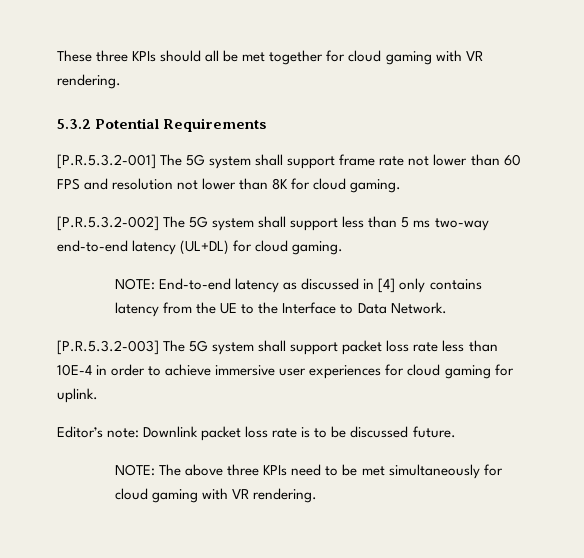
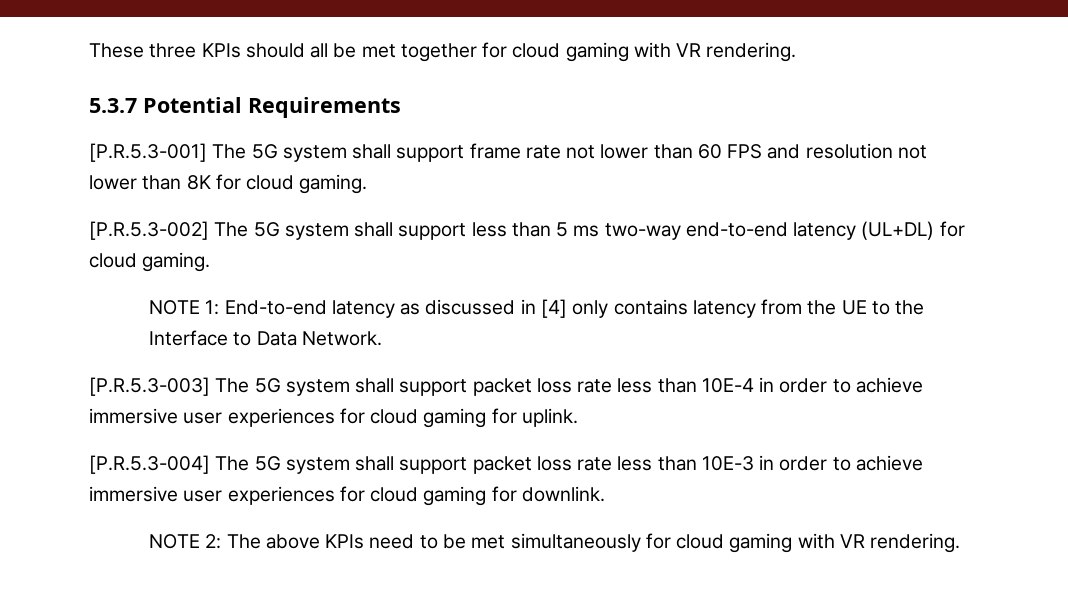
[57,119,91,129] 5.3.2 -> [89,98,137,113] 5.3.7
[57,154,156,169] [P.R.5.3.2-001] -> [89,143,207,162] [P.R.5.3-001]
[57,216,159,231] [P.R.5.3.2-002] -> [89,221,209,240] [P.R.5.3-002]
[115,278,156,290] NOTE: -> [149,300,220,315] NOTE 1:
[57,340,159,355] [P.R.5.3.2-003] -> [89,377,210,396] [P.R.5.3-003]
[57,426,456,441] [115,464,156,476] Editor’s note: Downlink packet loss rate is to be discussed future. // NOTE: -> [89,455,923,474] [89,486,605,506] [149,534,222,549] [P.R.5.3-004] The 5G system shall support packet loss rate less than 10E-3 in order to achieve immersive user experiences for cloud gaming for downlink. // NOTE 2:
[227,464,260,476] three -> (320, 541) none

